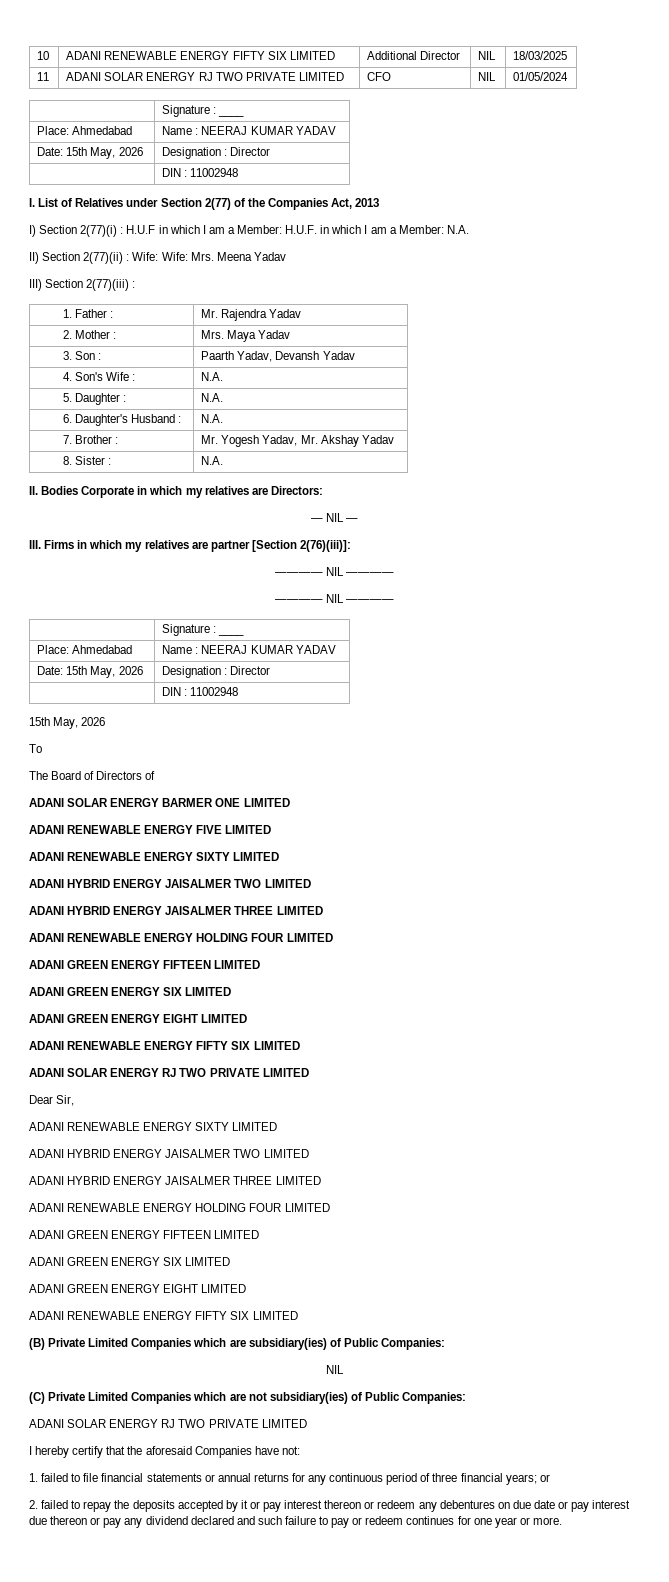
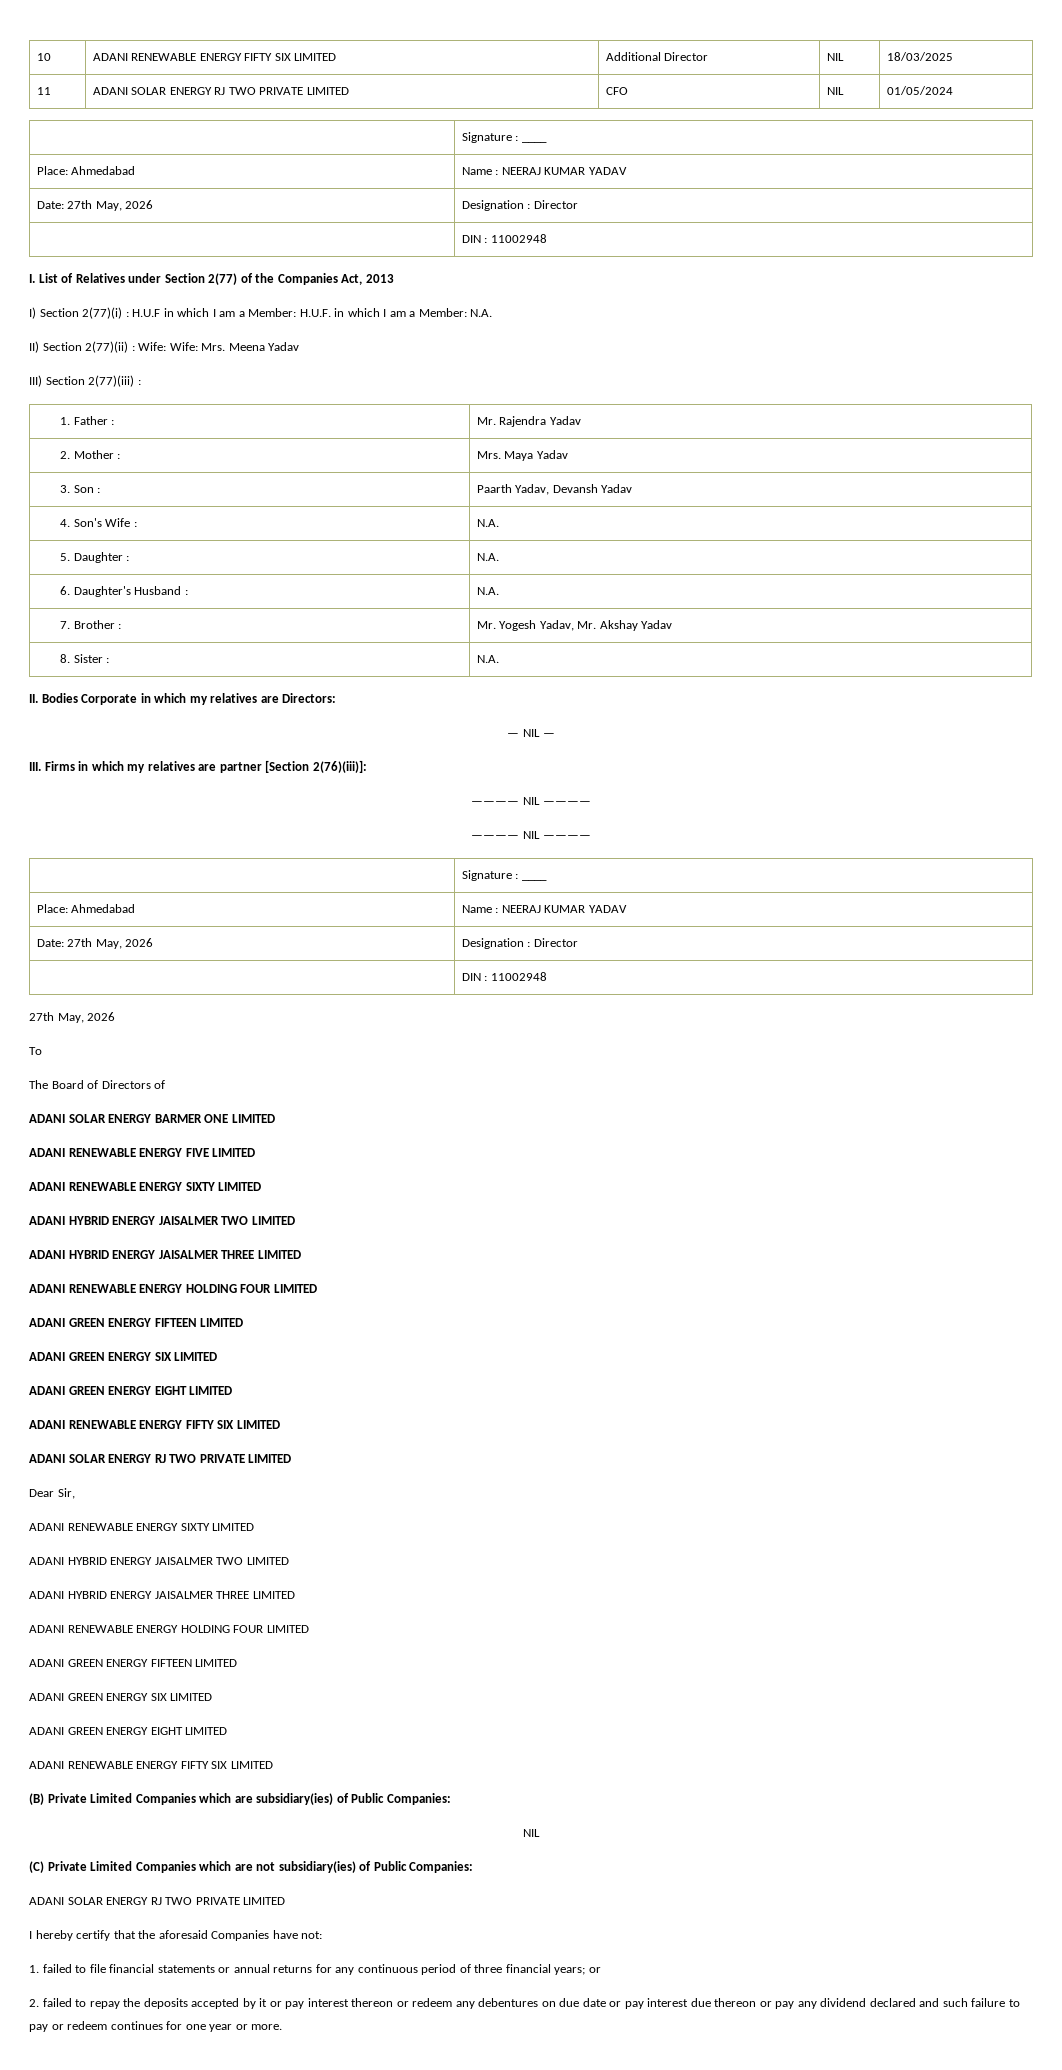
[66,147,88,156] 15th -> [67,200,93,209] 27th
[66,666,143,678] [162,666,271,678] [162,687,239,696] [29,717,50,726] 15th May, 2026 | Designation : Director // | DIN : 11002948 // 15th -> [67,938,154,949] [461,938,578,949] [461,972,547,981] [29,1012,54,1021] 27th May, 2026 | Designation : Director // | DIN : 11002948 // 27th

